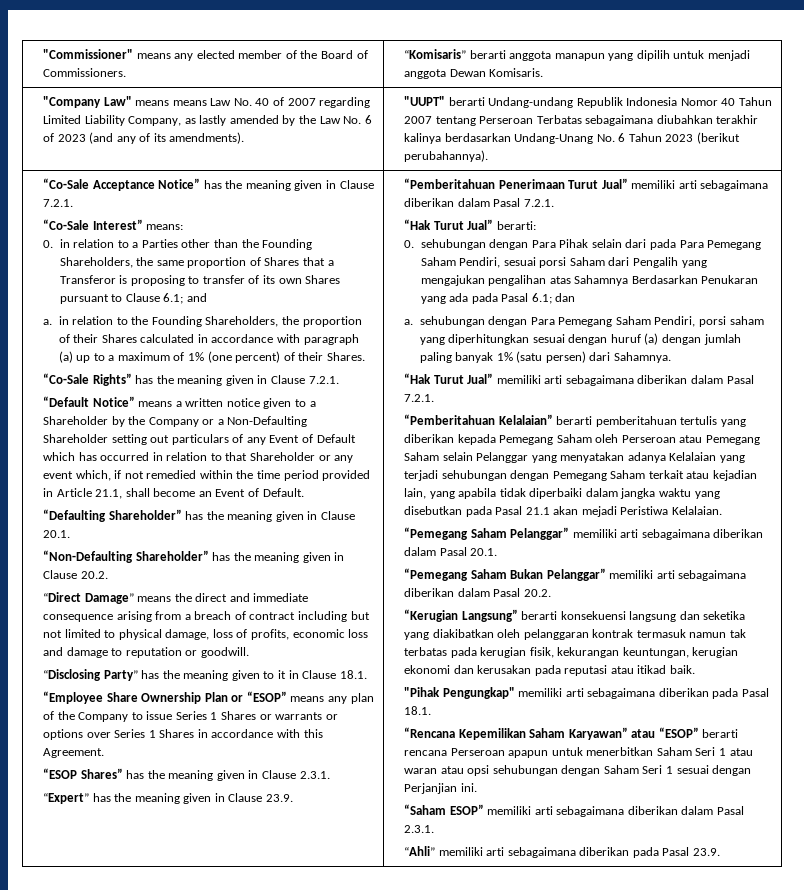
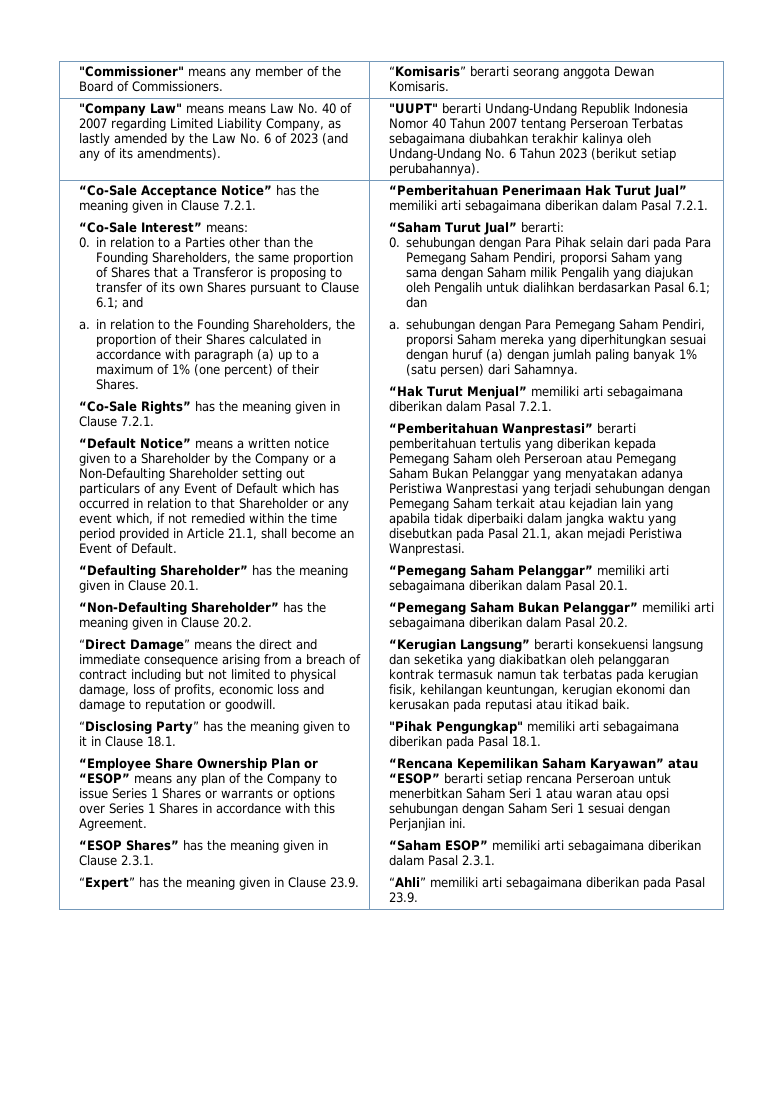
[196,50,235,59] elected -> (251, 73) none
[509,50,750,61] anggota manapun yang dipilih untuk menjadi -> [512,68,559,79] seorang
[488,97,574,108] Undang-undang -> [484,103,577,116] Undang-Undang
[444,133,594,144] berdasarkan Undang-Unang -> [626,133,651,144] [388,148,481,161] oleh Undang-Undang
(740, 138) none -> [640,148,676,161] setiap
[568,178,769,191] [404,198,554,207] [404,219,432,230] Turut Jual” memiliki arti sebagaimana diberikan dalam Pasal 7.2.1. // “Hak -> [584,185,687,198] [388,200,708,213] [388,222,441,233] Hak Turut Jual” memiliki arti sebagaimana diberikan dalam Pasal 7.2.1. // “Saham
[503,257,707,268] [420,275,759,286] [420,293,498,304] sesuai porsi Saham dari Pengalih yang mengajukan pengalihan atas Sahamnya Berdasarkan Penukaran yang ada pada -> [560,252,683,265] [406,267,694,280] [406,282,651,295] proporsi Saham yang sama dengan Saham milik Pengalih yang diajukan oleh Pengalih untuk dialihkan berdasarkan
[698,316,764,327] porsi saham -> [406,334,545,347] proporsi Saham mereka
[467,373,494,384] Jual” -> [466,386,527,399] Menjual”
[498,414,553,425] Kelalaian” -> [501,423,593,436] Wanprestasi”
[442,452,473,461] selain -> [431,468,468,479] Bukan
[669,452,717,461] Kelalaian -> [388,483,518,496] Peristiwa Wanprestasi
[404,488,427,499] lain, -> [620,498,641,509] lain
[525,507,550,515] 21.1 -> [521,528,551,540] 21.1,
[671,506,722,515] Kelalaian. -> [388,543,465,556] Wanprestasi.
[557,647,620,658] kekurangan -> [419,684,482,697] kehilangan
(739, 733) none -> [486,773,522,786] setiap
[508,750,549,758] apapun -> (634, 778) none

